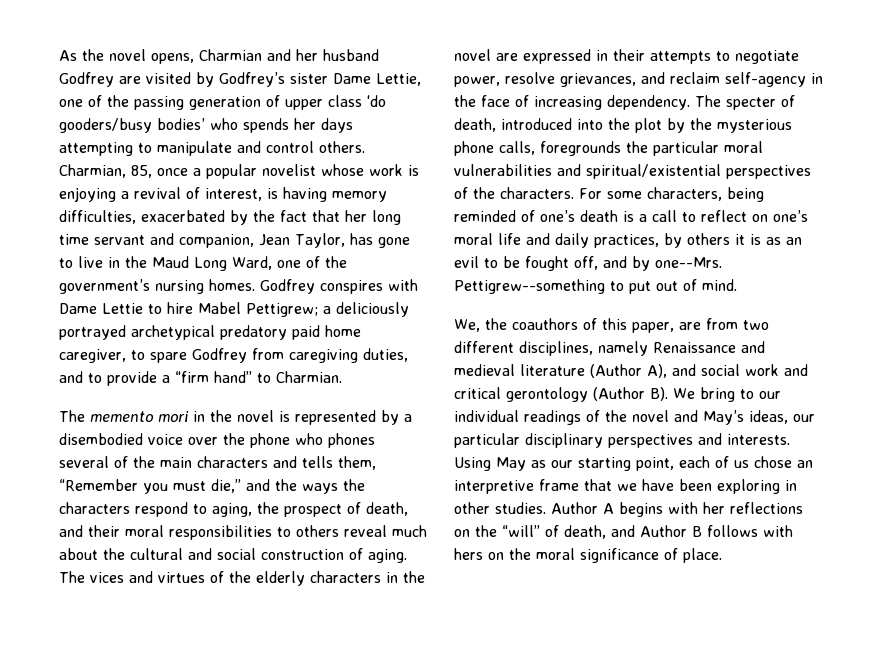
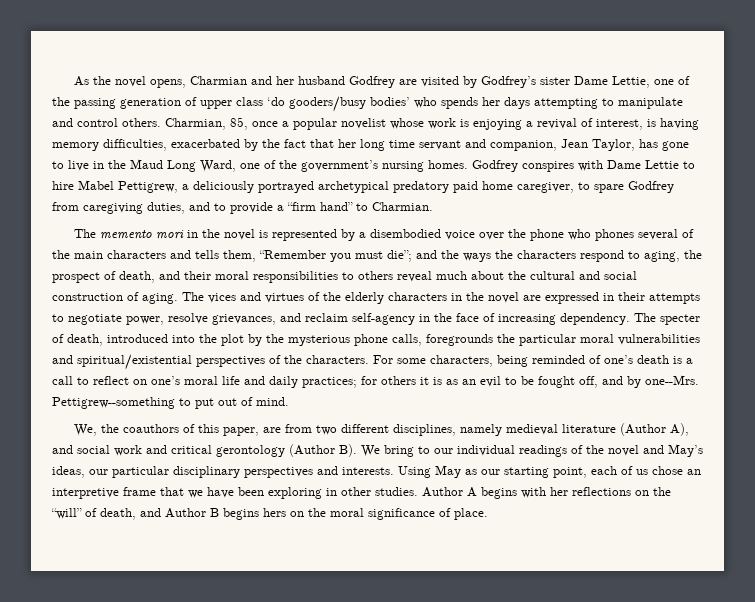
[246,303,318,317] Pettigrew; -> [118,181,178,193] Pettigrew,
[211,479,241,493] die,” -> [387,250,412,262] die”;
[594,233,682,248] practices, by -> [302,376,377,388] practices; for
[653,341,765,353] Renaissance and -> (503, 430) none
[707,525,793,537] follows with -> [223,508,259,520] begins

